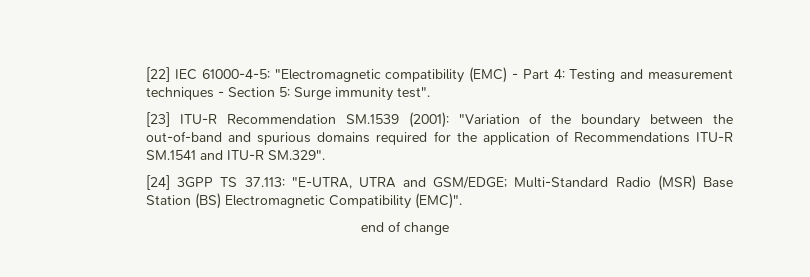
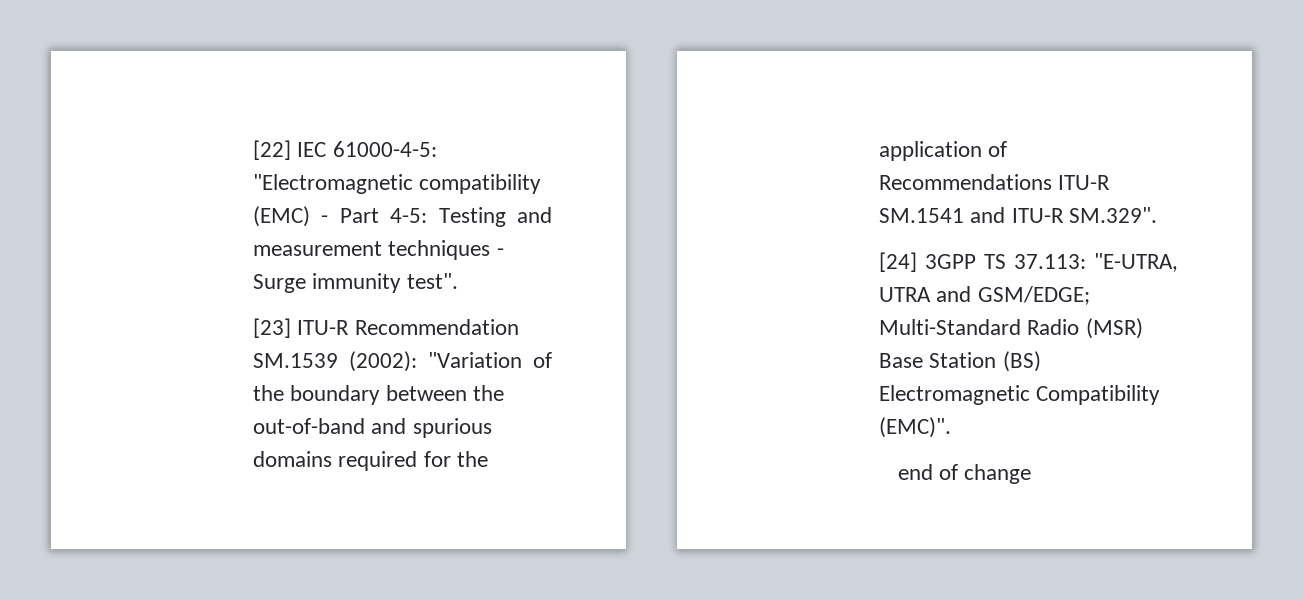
[553,69,565,79] 4: -> [390,208,428,223] 4-5:
[228,87,291,97] Section 5: -> (504, 252) none
[408,112,449,128] (2001): -> [349,351,418,372] (2002):

